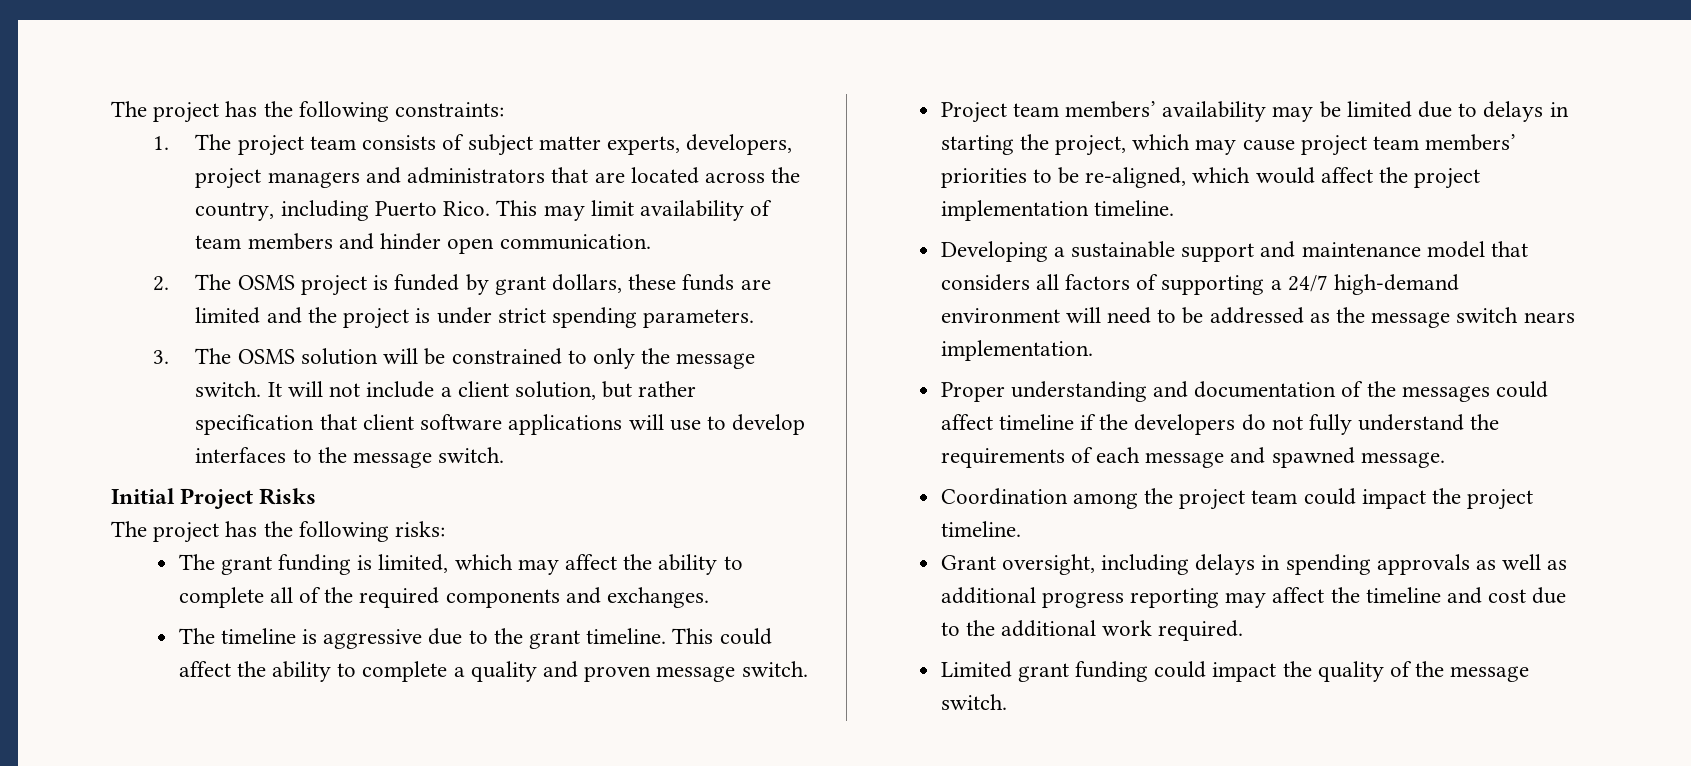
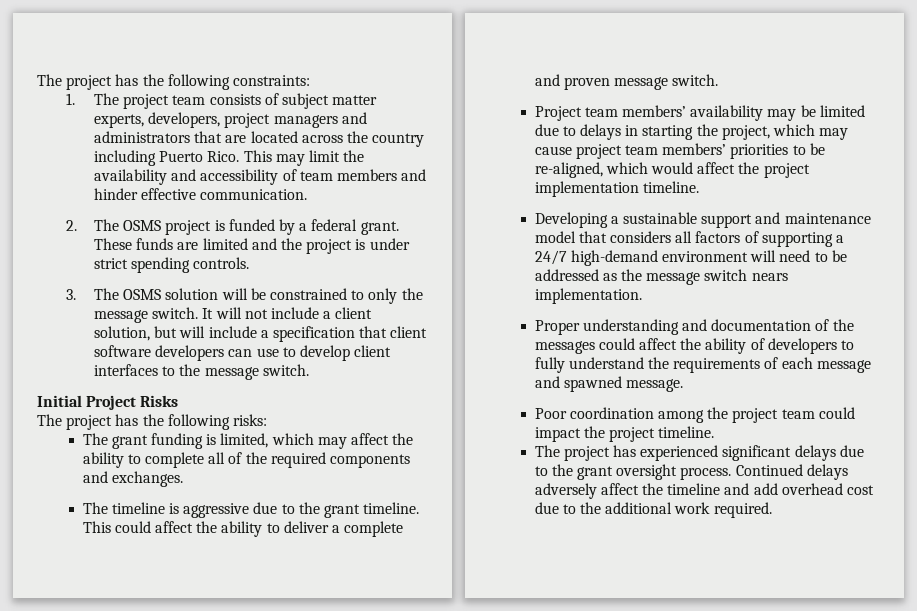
[195,202,275,221] country, -> [372,133,425,147] country
[639,200,744,221] availability -> [343,150,365,162] [94,169,279,185] the availability and accessibility
[447,238,495,254] open -> [141,188,197,200] effective
[494,274,677,295] grant dollars, these -> [299,219,399,235] [94,238,133,250] a federal grant. These
[643,309,755,328] parameters. -> [193,257,250,269] controls.
[638,381,697,397] rather -> [179,326,269,338] will include a
[508,414,664,435] applications will -> [155,345,253,361] developers can
(806, 424) none -> [354,345,392,357] client
[362,661,537,682] complete a quality -> [283,521,404,537] deliver a complete
[998,414,1303,435] timeline if the developers do not -> [680,338,854,354] the ability of developers to
[940,488,1068,505] Coordination -> [534,407,654,419] Poor coordination
[940,554,1568,575] [940,587,1267,608] Grant oversight, including delays in spending approvals as well as additional progress reporting may -> [534,445,864,461] [534,464,848,480] [534,483,597,499] The project has experienced significant delays due to the grant oversight process. Continued delays adversely
(1483, 595) none -> [753,483,843,495] add overhead
[940,661,1530,682] [940,694,1007,710] // Limited grant funding could impact the quality of the message switch. -> (772, 510) none

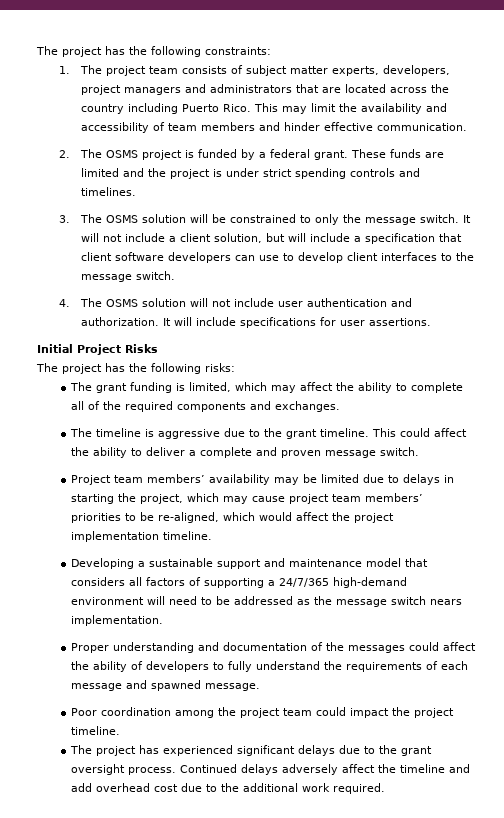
[193,257,250,269] controls. -> [349,168,420,177] [80,187,136,196] controls and timelines.
(309, 370) none -> [58,298,412,307] [80,317,431,328] // 4. The OSMS solution will not include user authentication and authorization. It will include specifications for user assertions.
[534,250,567,265] 24/7 -> [278,578,329,587] 24/7/365

